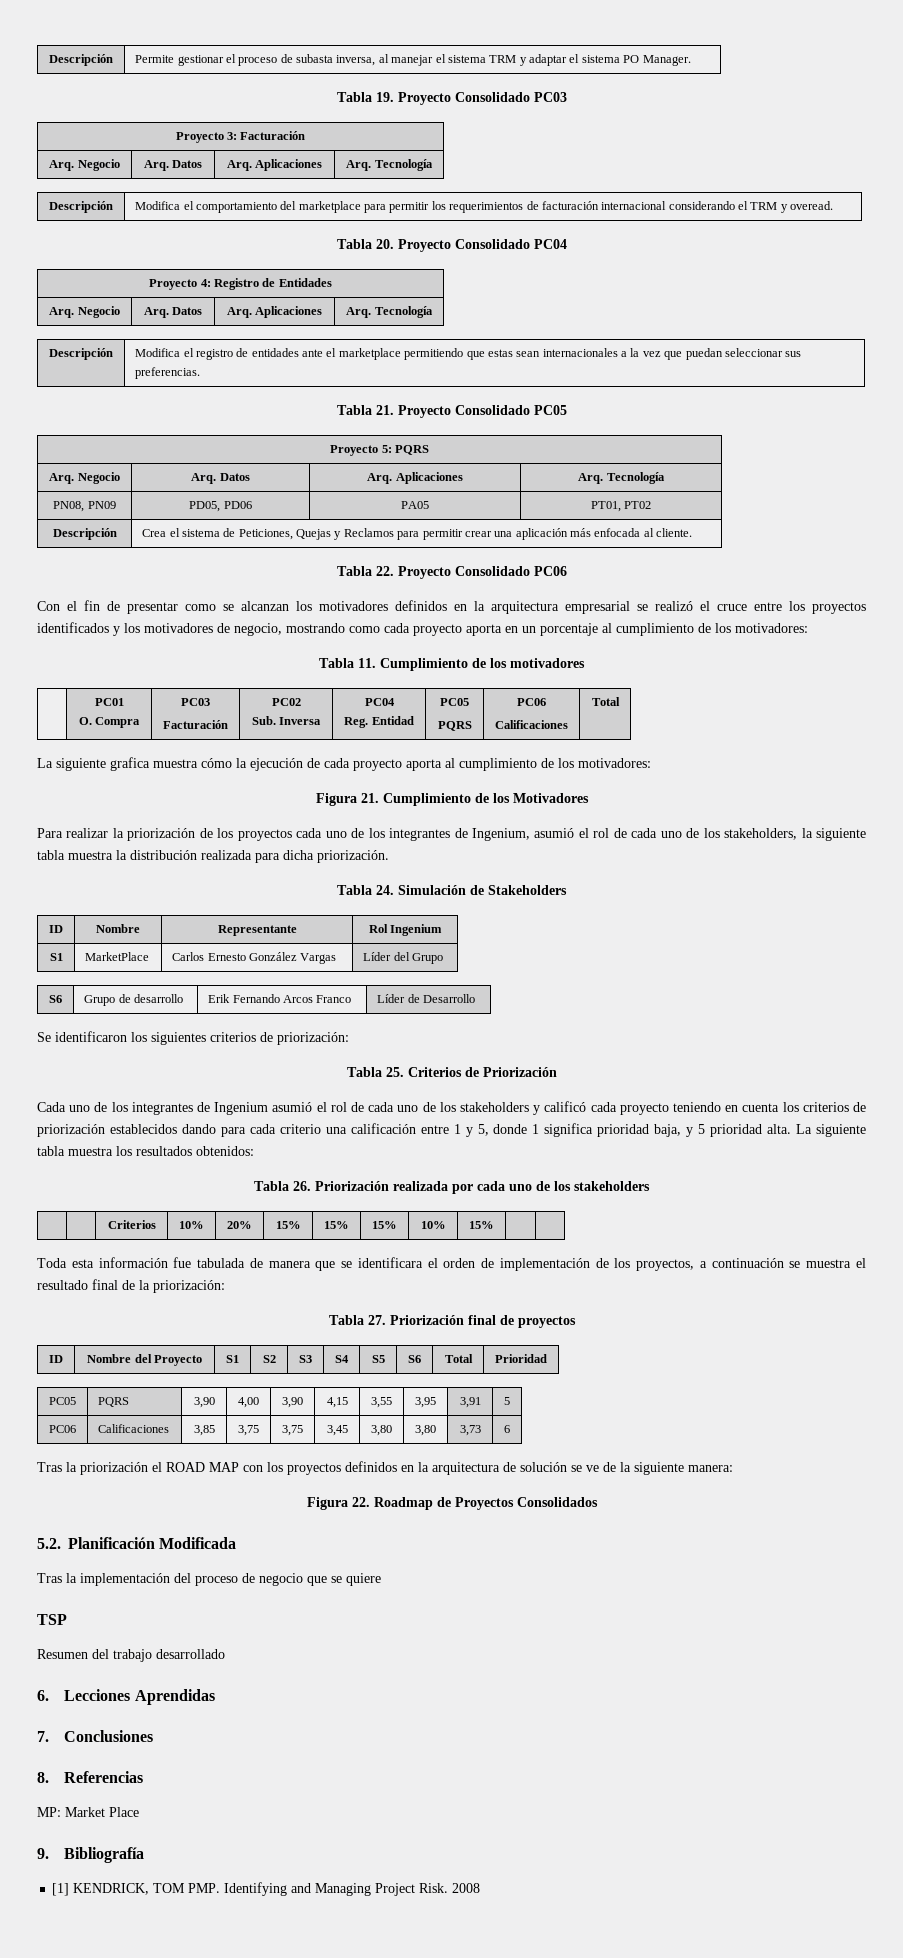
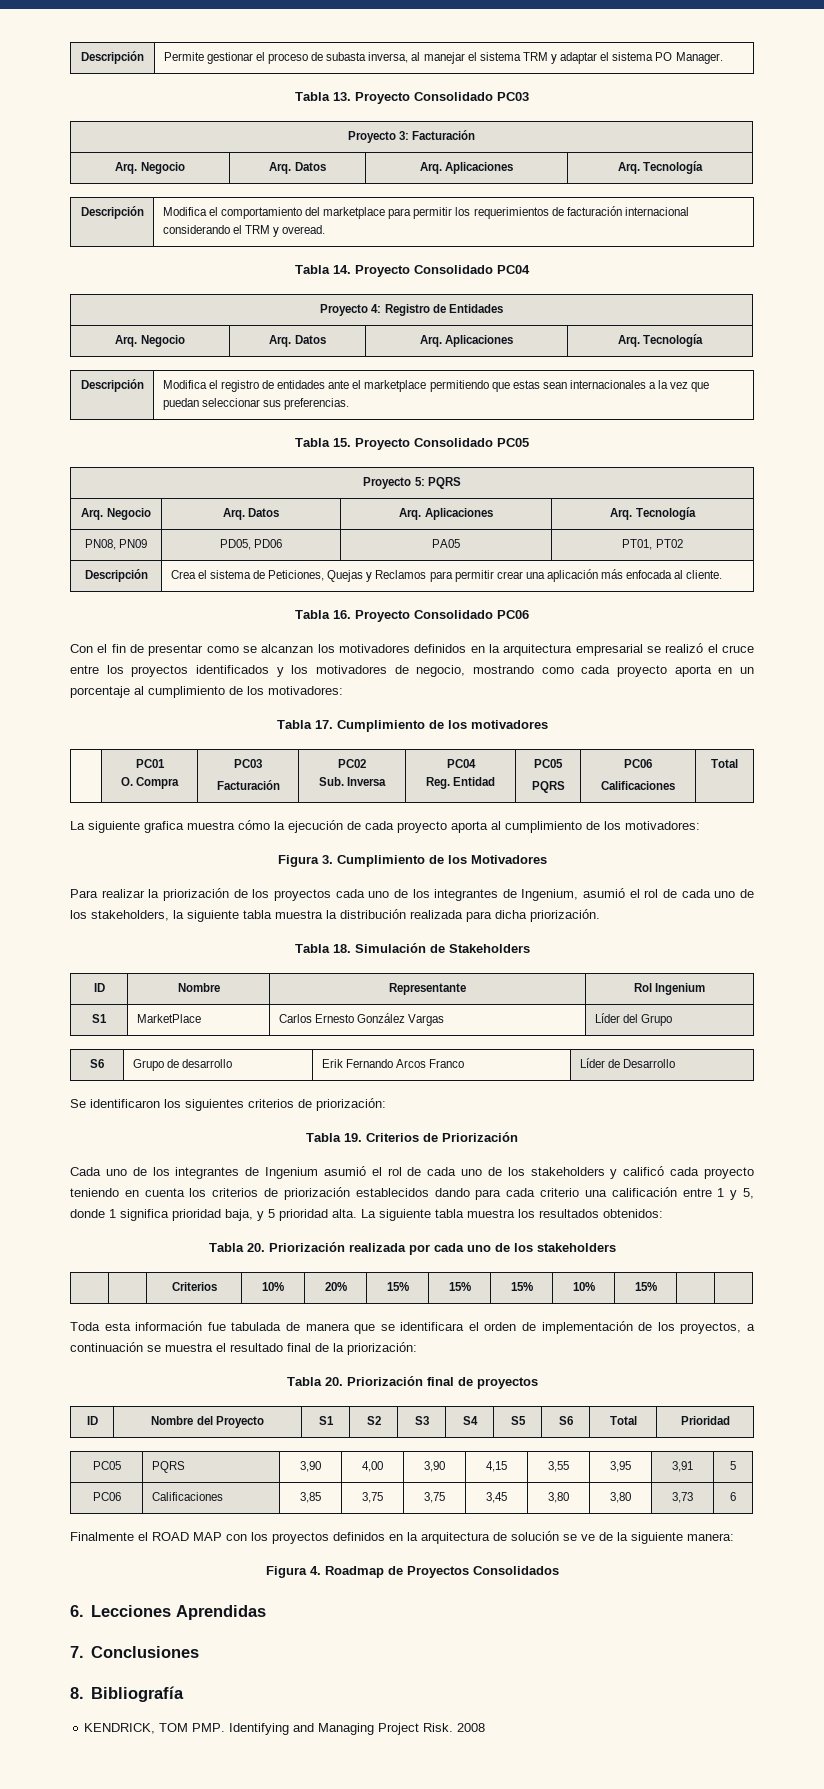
[375,92,394,102] 19. -> [333,92,351,101] 13.
[375,239,394,249] 20. -> [333,265,351,274] 14.
[375,405,394,415] 21. -> [333,438,351,447] 15.
[375,566,394,576] 22. -> [333,610,351,619] 16.
[358,658,376,668] 11. -> [314,720,333,729] 17.
[360,793,379,803] 21. -> [321,855,333,864] 3.
[376,885,394,895] 24. -> [332,944,351,953] 18.
[385,1067,404,1077] 25. -> [344,1133,362,1142] 19.
[293,1181,311,1191] 26. -> [246,1243,265,1252] 20.
[367,1315,386,1325] 27. -> [324,1377,343,1386] 20.
[37,1462,148,1475] Tras la priorización -> [70,1532,134,1541] Finalmente
[351,1497,370,1507] 22. -> [309,1566,321,1575] 4.
[37,1537,237,1549] [37,1573,381,1586] [37,1614,67,1625] [37,1649,225,1662] // 5.2. Planificación Modificada // Tras la implementación del proceso de negocio que se quiere // TSP // Resumen del trabajo desarrollado -> (559, 1570) none
[64,1771,144,1783] [37,1807,139,1817] [37,1848,49,1859] Referencias // MP: Market Place // 9. -> (84, 1693) none
[52,1883,70,1896] [1] -> (184, 1694) none

